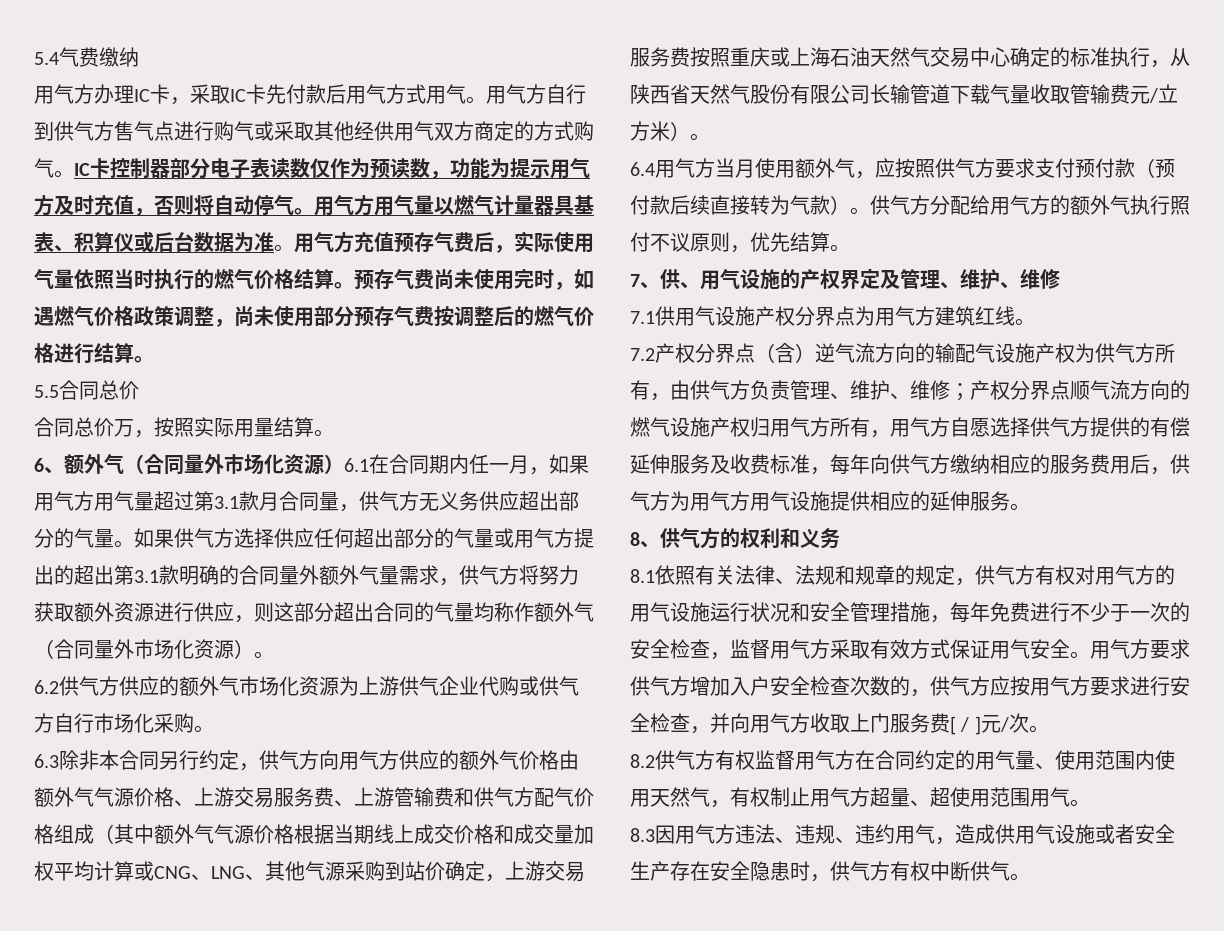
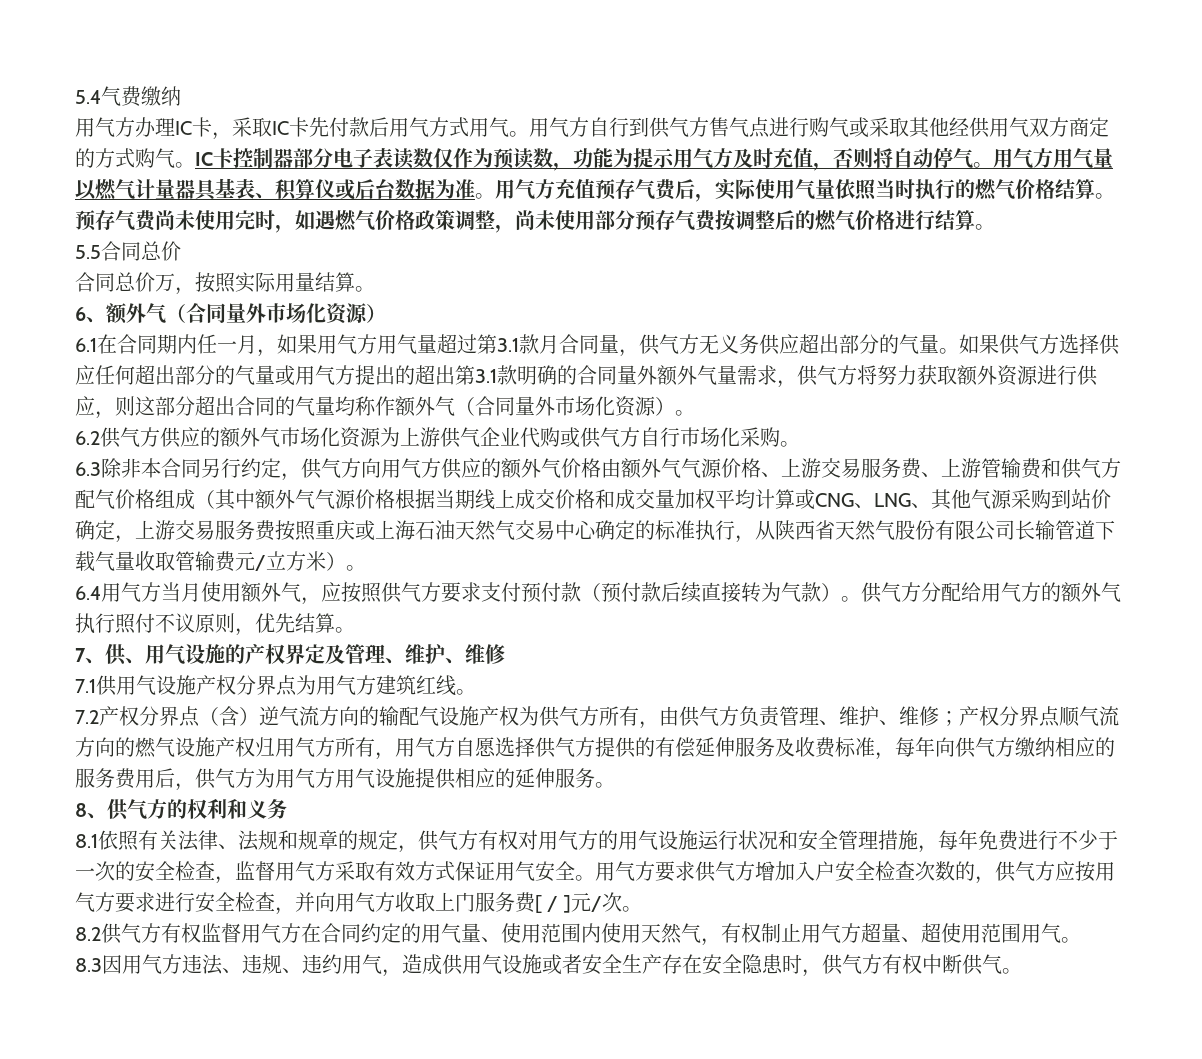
(344, 464) none -> (386, 313) //

